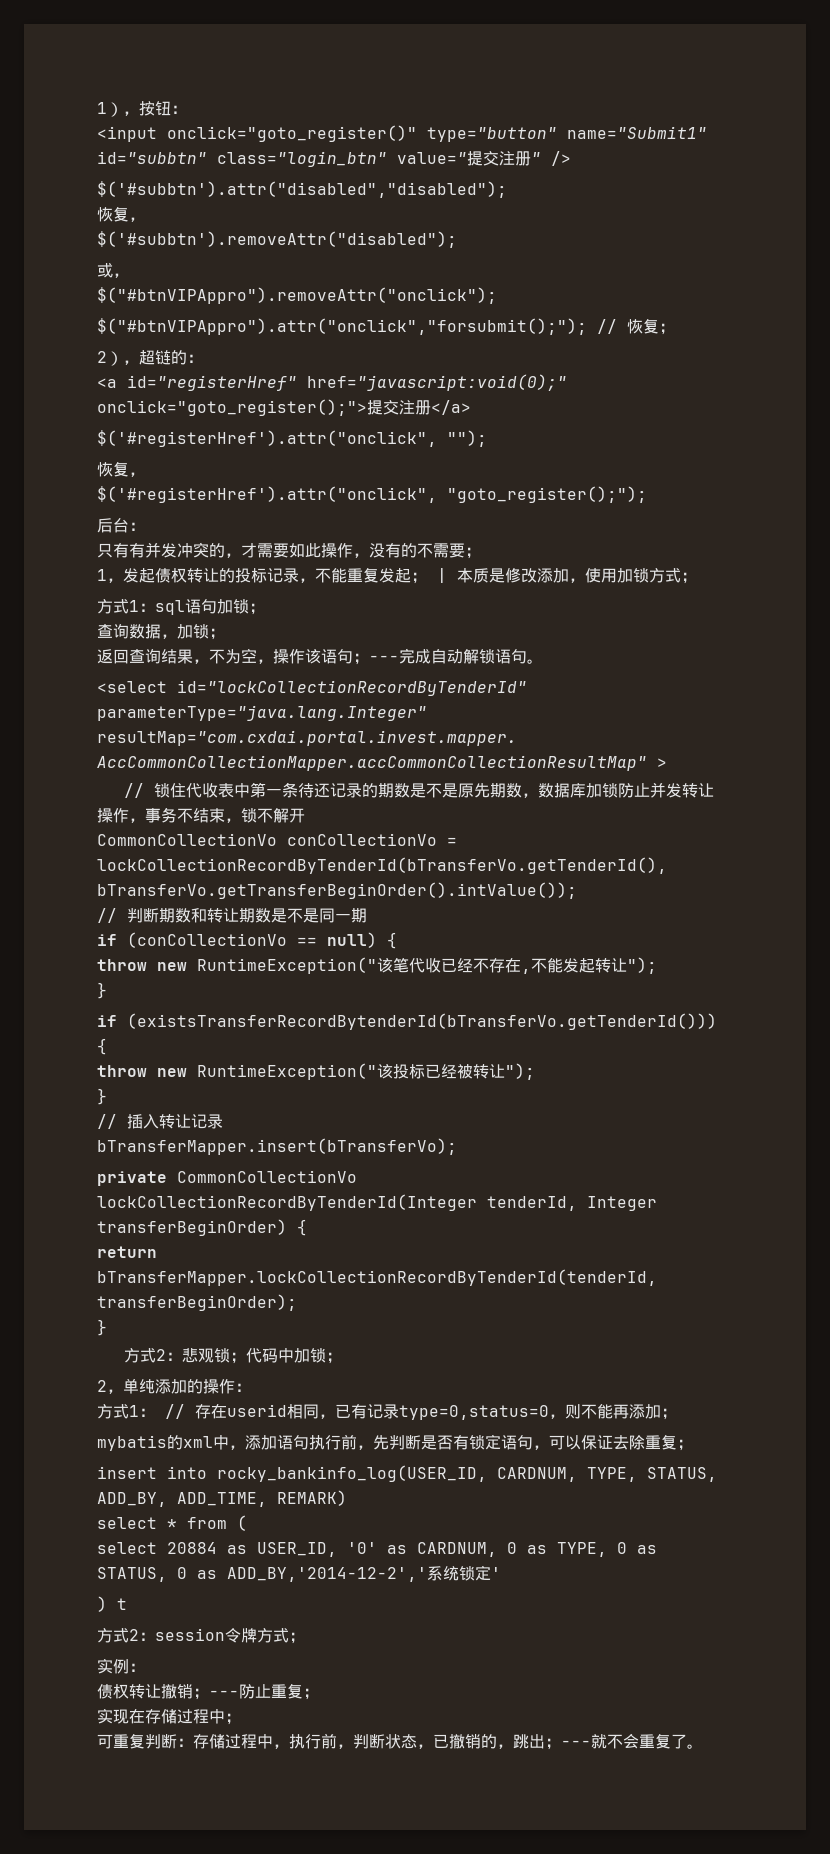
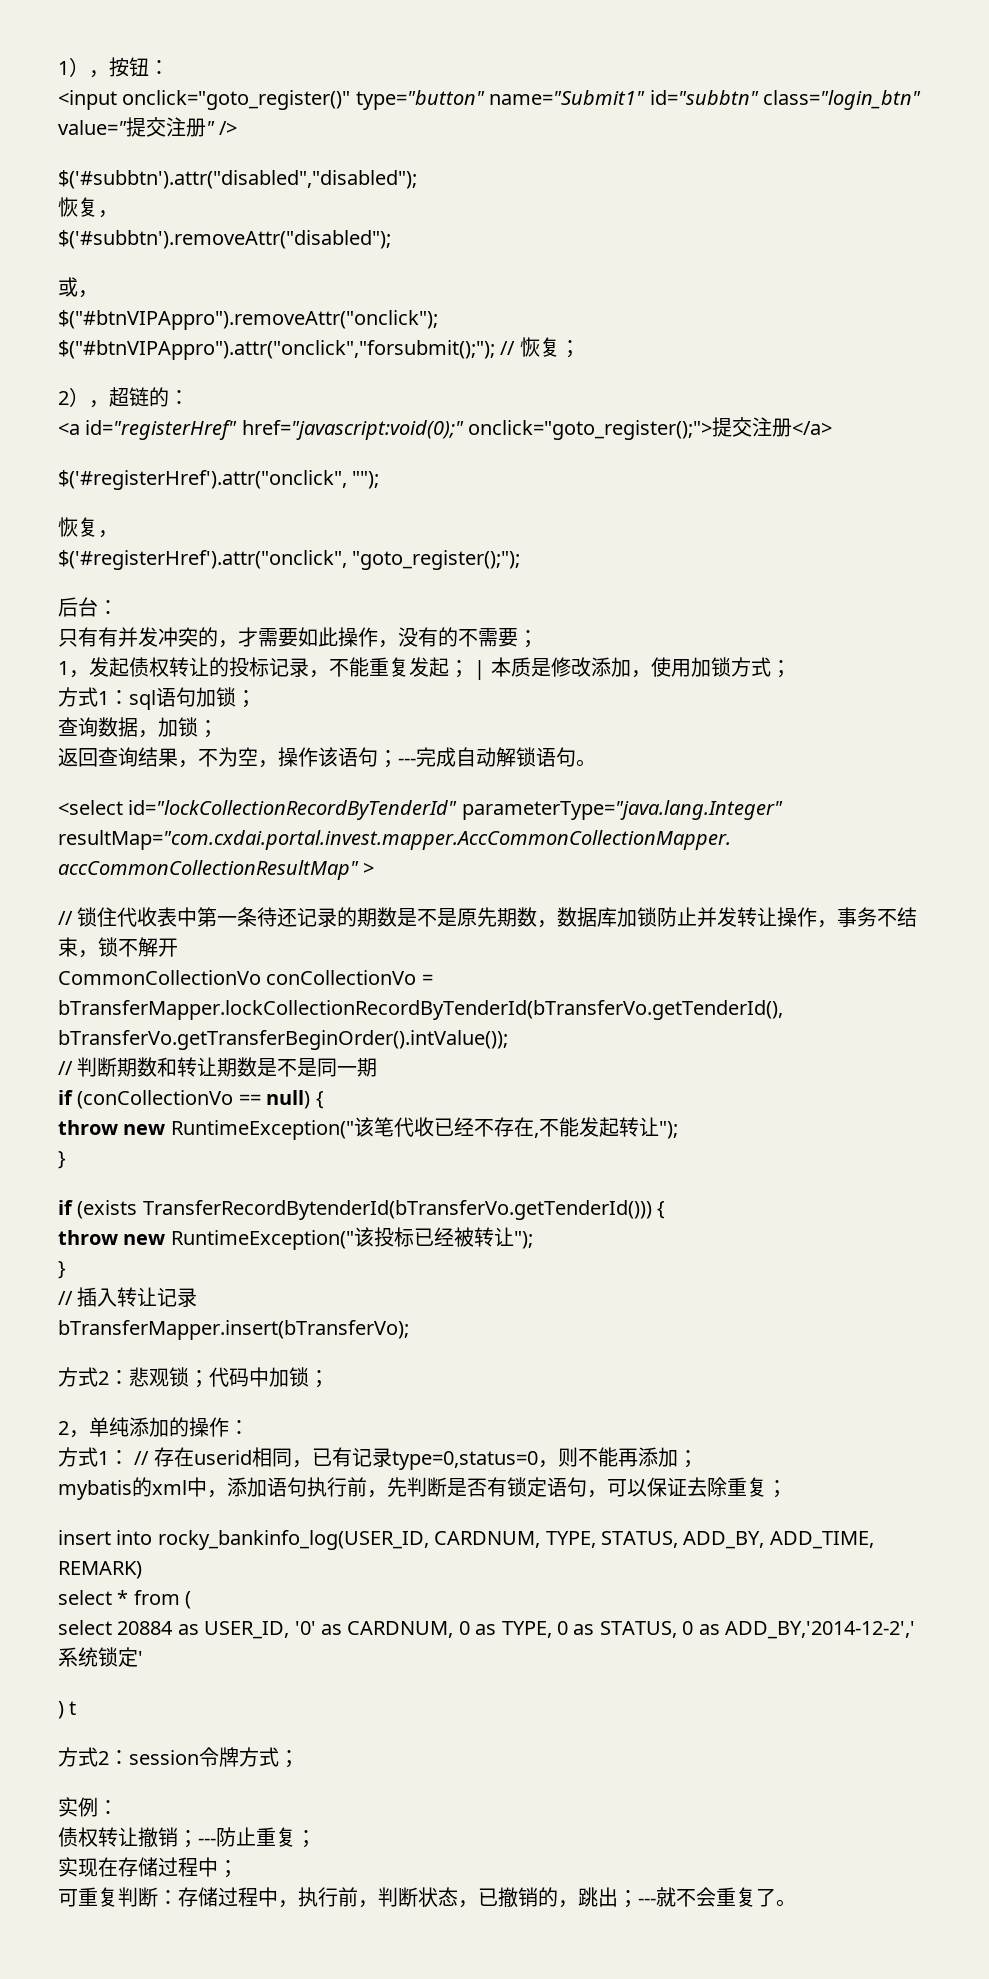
[97,857,667,874] lockCollectionRecordByTenderId(bTransferVo.getTenderId(), -> [58,1000,783,1020] bTransferMapper.lockCollectionRecordByTenderId(bTransferVo.getTenderId(),
[127,1013,717,1030] (existsTransferRecordBytenderId(bTransferVo.getTenderId())) -> [77,1200,652,1220] (exists TransferRecordBytenderId(bTransferVo.getTenderId()))
[97,1170,357,1186] [97,1194,657,1211] [97,1219,307,1236] [97,1246,157,1258] [97,1269,657,1286] [97,1294,297,1311] [97,1319,107,1336] // private CommonCollectionVo lockCollectionRecordByTenderId(Integer tenderId, Integer transferBeginOrder) { // return bTransferMapper.lockCollectionRecordByTenderId(tenderId, transferBeginOrder); // } -> (409, 1330) none

